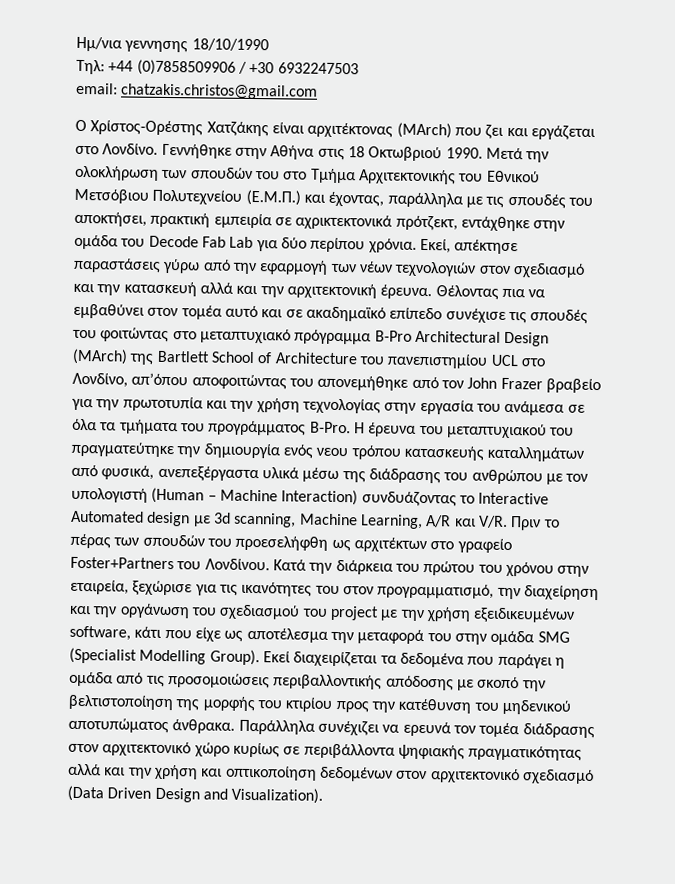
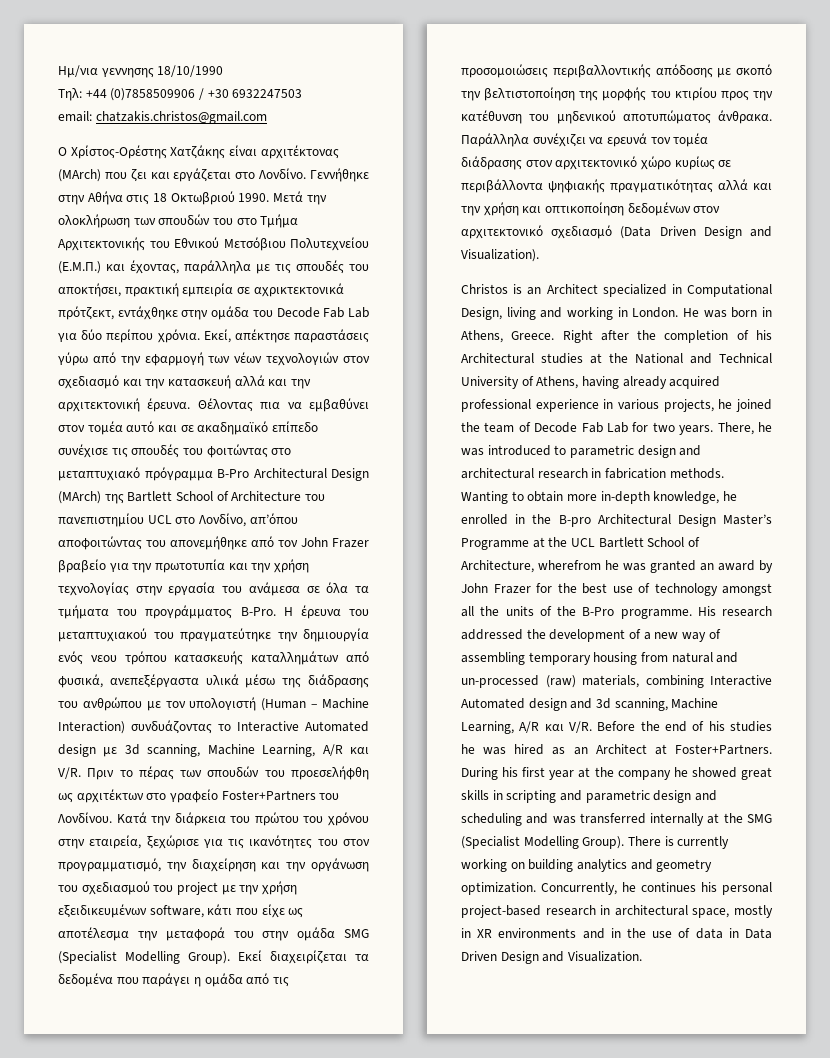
(324, 795) none -> [461,284,772,297] [461,307,772,320] [461,330,772,343] [461,353,772,364] [461,376,721,389] [461,399,772,412] [461,422,772,435] [461,445,702,458] [461,468,724,479] [461,491,737,504] [461,514,772,527] [461,537,700,550] [461,560,773,573] [461,583,772,596] [461,606,772,619] [461,629,721,642] [461,652,739,665] [461,675,772,688] [461,698,719,711] [461,721,772,734] [461,744,772,755] [461,767,772,780] [461,790,717,803] [461,813,772,826] [461,836,730,849] [461,859,713,872] [461,882,772,895] [461,905,773,918] [461,928,772,939] [461,951,642,964] // Christos is an Architect specialized in Computational Design, living and working in London. He was born in Athens, Greece. Right after the completion of his Architectural studies at the National and Technical University of Athens, having already acquired professional experience in various projects, he joined the team of Decode Fab Lab for two years. There, he was introduced to parametric design and architectural research in fabrication methods. Wanting to obtain more in-depth knowledge, he enrolled in the B-pro Architectural Design Master’s Programme at the UCL Bartlett School of Architecture, wherefrom he was granted an award by John Frazer for the best use of technology amongst all the units of the B-Pro programme. His research addressed the development of a new way of assembling temporary housing from natural and un-processed (raw) materials, combining Interactive Automated design and 3d scanning, Machine Learning, A/R και V/R. Before the end of his studies he was hired as an Architect at Foster+Partners. During his first year at the company he showed great skills in scripting and parametric design and scheduling and was transferred internally at the SMG (Specialist Modelling Group). There is currently working on building analytics and geometry optimization. Concurrently, he continues his personal project-based research in architectural space, mostly in XR environments and in the use of data in Data Driven Design and Visualization.

